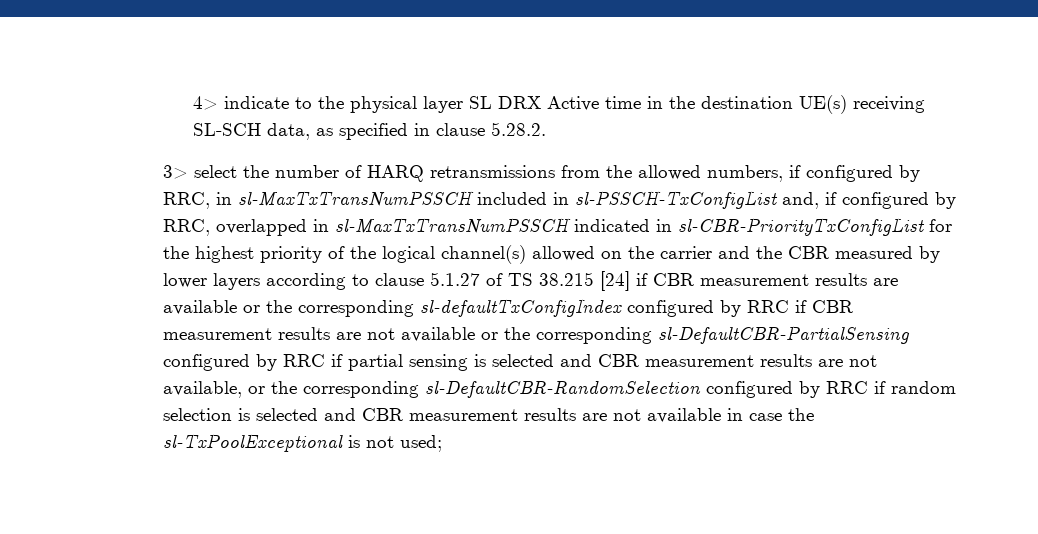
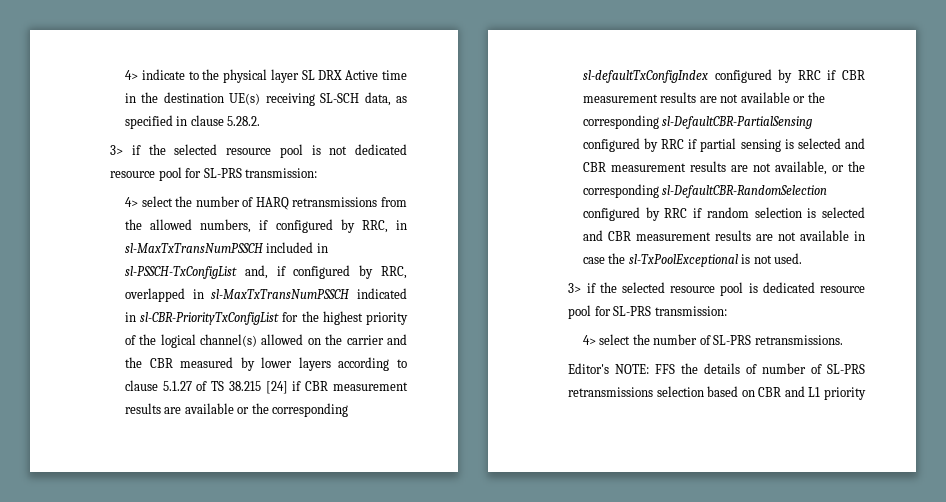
(188, 172) none -> [131,144,408,158] [110,167,318,181] [124,197,138,207] if the selected resource pool is not dedicated resource pool for SL-PRS transmission: // 4>
[399,435,442,452] used; -> [774,253,803,264] [568,282,865,296] [568,305,727,319] [582,334,843,345] [568,363,866,374] [568,386,866,400] used. // 3> if the selected resource pool is dedicated resource pool for SL-PRS transmission: // 4> select the number of SL-PRS retransmissions. // Editor's NOTE: FFS the details of number of SL-PRS retransmissions selection based on CBR and L1 priority

